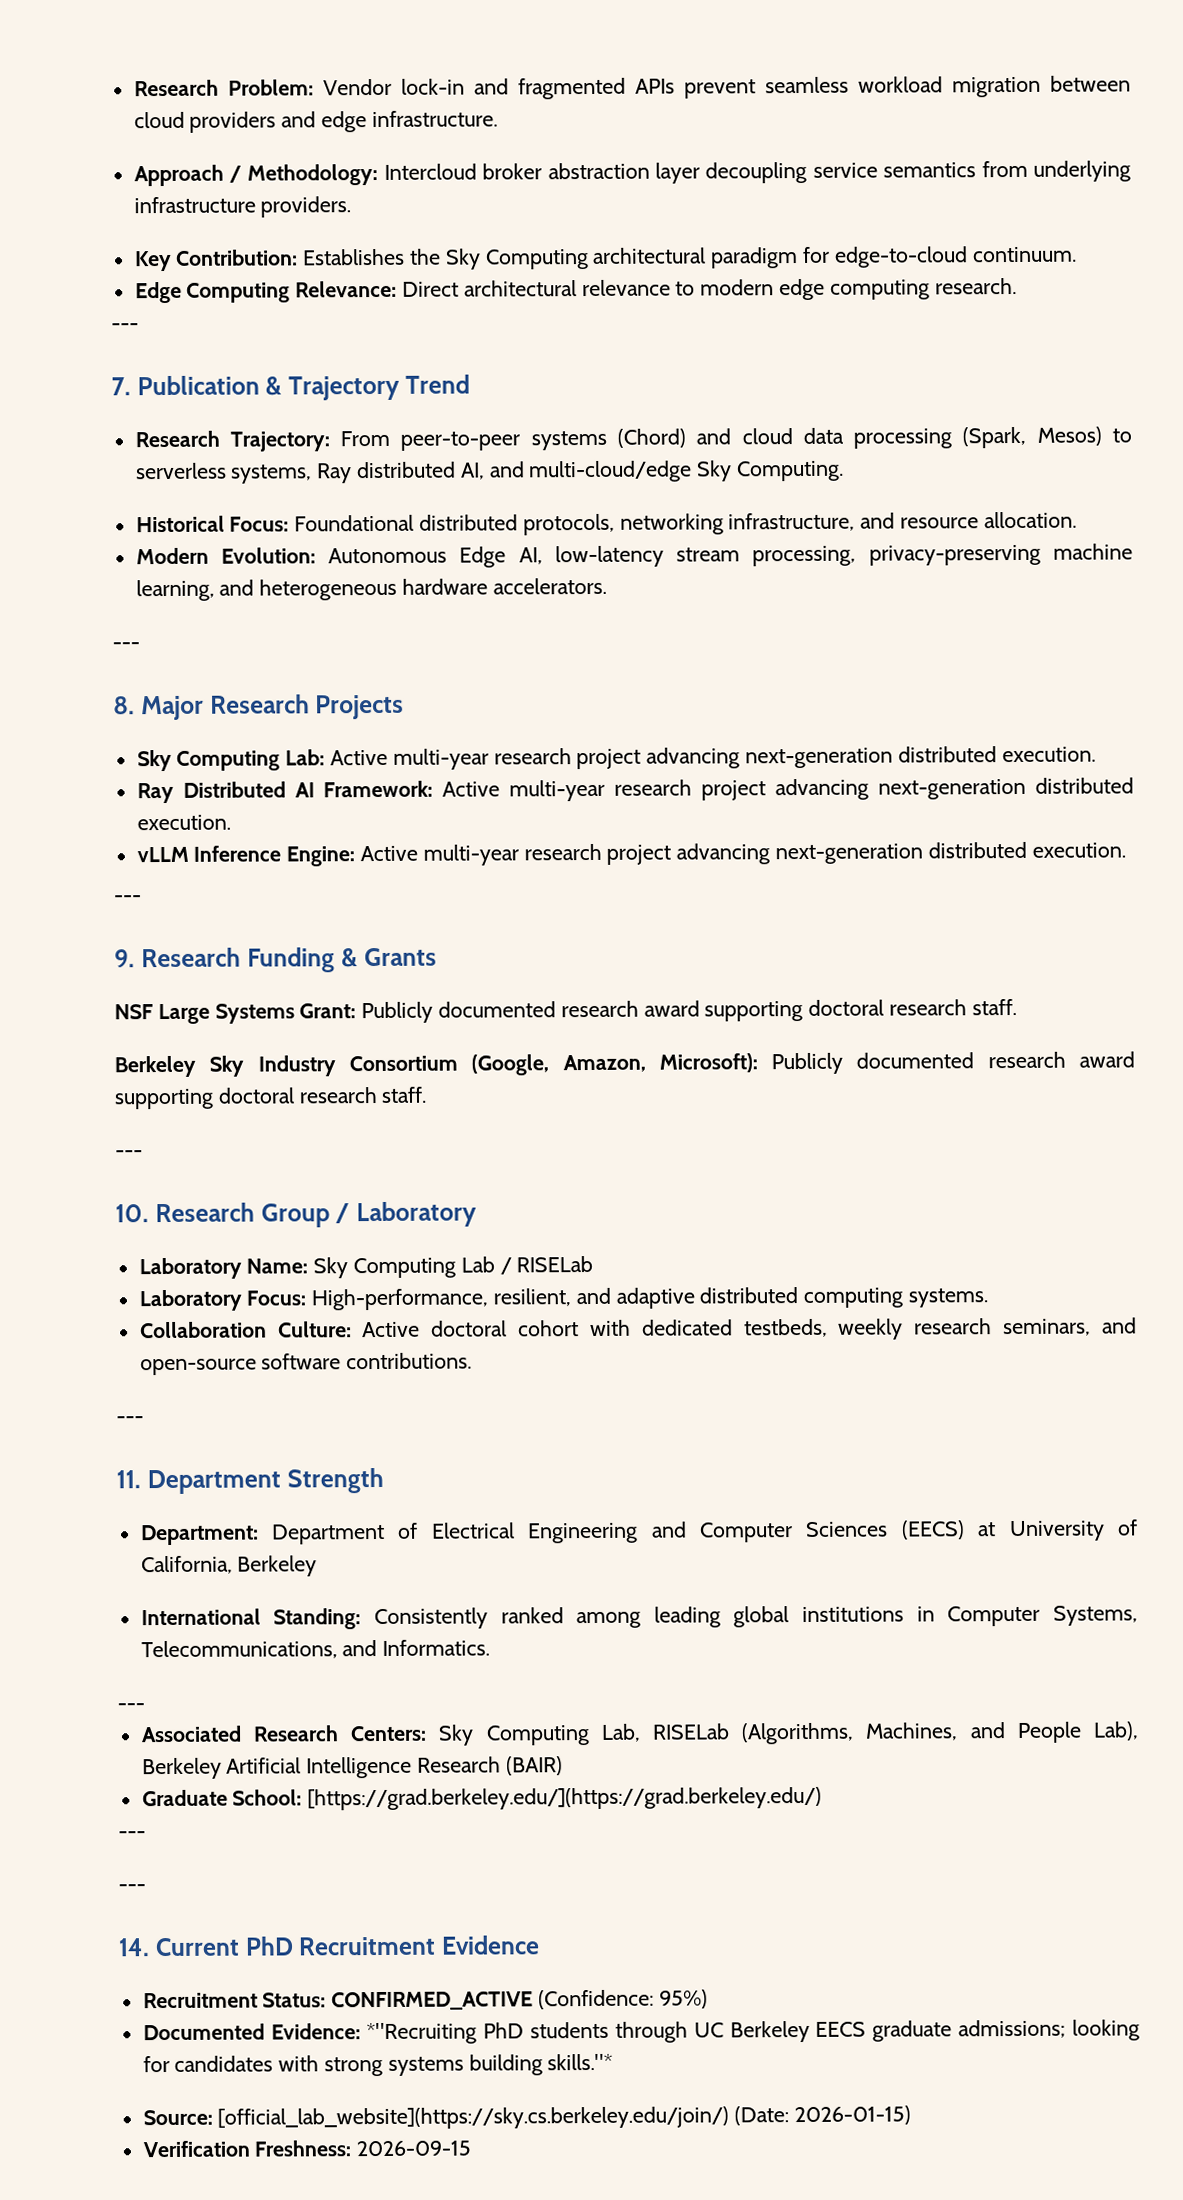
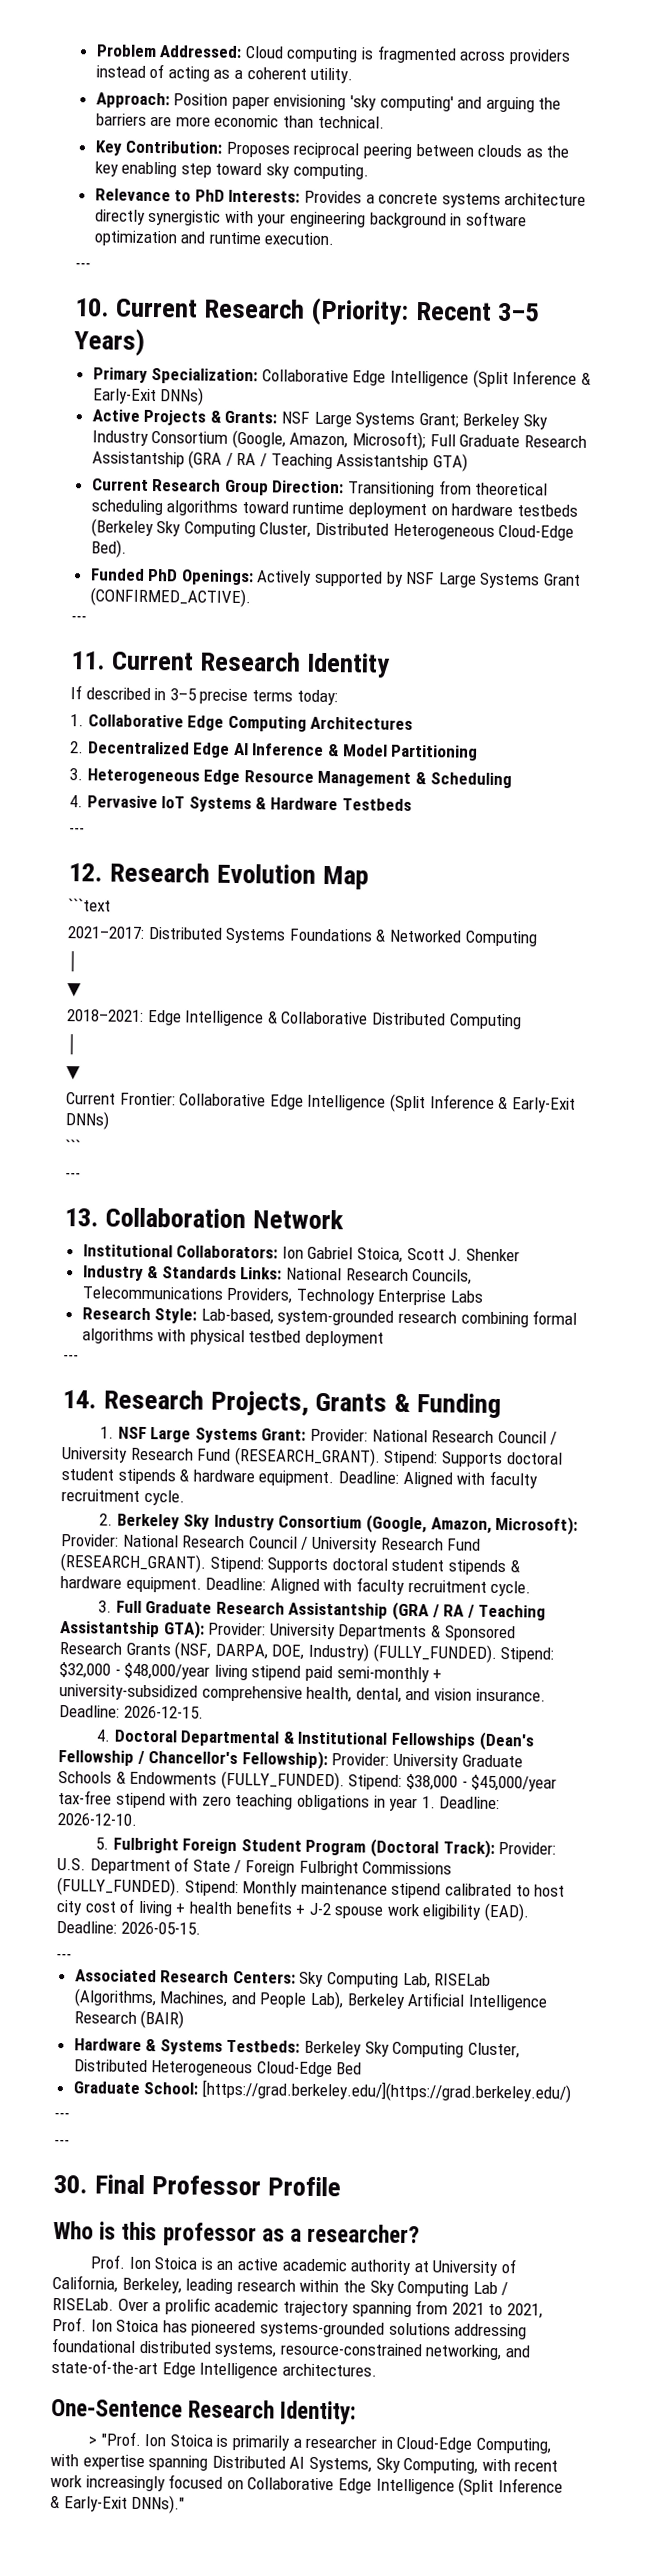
[133,75,1131,100] [133,110,498,133] [133,160,1131,187] [133,196,352,218] [133,246,1077,272] [134,277,1017,304] [111,323,139,331] [111,374,470,401] [134,426,1133,452] [134,460,845,484] [135,511,1077,536] [135,543,1133,568] [135,577,607,602] [112,642,140,650] [113,694,405,721] [136,746,1096,772] [136,777,1134,804] [136,814,231,831] [136,841,1126,867] [114,895,142,903] [114,947,241,968] Research Problem: Vendor lock-in and fragmented APIs prevent seamless workload migration between cloud providers and edge infrastructure. // Approach / Methodology: Intercloud broker abstraction layer decoupling service semantics from underlying infrastructure providers. // Key Contribution: Establishes the Sky Computing architectural paradigm for edge-to-cloud continuum. // Edge Computing Relevance: Direct architectural relevance to modern edge computing research. // --- // 7. Publication & Trajectory Trend // Research Trajectory: From peer-to-peer systems (Chord) and cloud data processing (Spark, Mesos) to serverless systems, Ray distributed AI, and multi-cloud/edge Sky Computing. // Historical Focus: Foundational distributed protocols, networking infrastructure, and resource allocation. // Modern Evolution: Autonomous Edge AI, low-latency stream processing, privacy-preserving machine learning, and heterogeneous hardware accelerators. // --- // 8. Major Research Projects // Sky Computing Lab: Active multi-year research project advancing next-generation distributed execution. // Ray Distributed AI Framework: Active multi-year research project advancing next-generation distributed execution. // vLLM Inference Engine: Active multi-year research project advancing next-generation distributed execution. // --- // 9. Research -> [95,44,571,65] [95,63,354,84] [95,92,562,113] [95,113,385,129] [94,140,570,159] [94,161,369,180] [94,188,587,208] [94,209,527,229] [93,230,335,247] [75,262,91,270] [74,297,539,326] [73,328,145,356] [92,367,591,389] [91,387,205,406] [91,409,549,430] [91,429,587,451] [91,450,468,472] [91,478,549,498] [90,499,578,519] [90,518,575,541] [90,539,127,558] [89,568,582,589] [89,587,251,608] [71,615,87,623] [70,651,391,678] [70,685,338,706] [70,714,414,732] [70,741,479,761] [69,768,512,789] [69,795,412,813] [69,827,85,835] [68,862,370,890] [68,898,111,912] [67,926,538,947] [67,951,78,973] [67,983,82,998] [66,1009,522,1030] [66,1034,77,1056] [66,1066,81,1081] [66,1092,576,1113] [65,1111,109,1130] [65,1139,81,1153] [65,1172,81,1180] [64,1207,345,1230] [82,1244,520,1263] [82,1265,473,1285] [81,1286,484,1306] [81,1307,578,1328] [81,1328,385,1347] [63,1354,79,1362] [62,1389,410,1416] Problem Addressed: Cloud computing is fragmented across providers instead of acting as a coherent utility. // Approach: Position paper envisioning 'sky computing' and arguing the barriers are more economic than technical. // Key Contribution: Proposes reciprocal peering between clouds as the key enabling step toward sky computing. // Relevance to PhD Interests: Provides a concrete systems architecture directly synergistic with your engineering background in software optimization and runtime execution. // --- // 10. Current Research (Priority: Recent 3–5 Years) // Primary Specialization: Collaborative Edge Intelligence (Split Inference & Early-Exit DNNs) // Active Projects & Grants: NSF Large Systems Grant; Berkeley Sky Industry Consortium (Google, Amazon, Microsoft); Full Graduate Research Assistantship (GRA / RA / Teaching Assistantship GTA) // Current Research Group Direction: Transitioning from theoretical scheduling algorithms toward runtime deployment on hardware testbeds (Berkeley Sky Computing Cluster, Distributed Heterogeneous Cloud-Edge Bed). // Funded PhD Openings: Actively supported by NSF Large Systems Grant (CONFIRMED_ACTIVE). // --- // 11. Current Research Identity // If described in 3–5 precise terms today: // 1. Collaborative Edge Computing Architectures // 2. Decentralized Edge AI Inference & Model Partitioning // 3. Heterogeneous Edge Resource Management & Scheduling // 4. Pervasive IoT Systems & Hardware Testbeds // --- // 12. Research Evolution Map // ```text // 2021–2017: Distributed Systems Foundations & Networked Computing // │ // ▼ // 2018–2021: Edge Intelligence & Collaborative Distributed Computing // │ // ▼ // Current Frontier: Collaborative Edge Intelligence (Split Inference & Early-Exit DNNs) // ``` // --- // 13. Collaboration Network // Institutional Collaborators: Ion Gabriel Stoica, Scott J. Shenker // Industry & Standards Links: National Research Councils, Telecommunications Providers, Technology Enterprise Labs // Research Style: Lab-based, system-grounded research combining formal algorithms with physical testbed deployment // --- // 14. Research Projects, Grants &
[341,947,437,968] & Grants // -> [100,1426,115,1439] // 1.
[361,998,1017,1024] Publicly documented research award supporting doctoral research staff. // -> [310,1428,558,1445] [61,1447,563,1468] [61,1468,538,1489] [61,1489,185,1506] [99,1513,114,1526] Provider: National Research Council / University Research Fund (RESEARCH_GRANT). Stipend: Supports doctoral student stipends & hardware equipment. Deadline: Aligned with faculty recruitment cycle. // 2.
[771,1051,1135,1075] [114,1086,428,1110] [115,1150,143,1158] [115,1201,477,1228] [138,1255,594,1280] [138,1287,989,1312] [139,1317,1138,1340] [139,1352,473,1376] [116,1416,144,1424] [116,1467,384,1495] [139,1519,1138,1546] [140,1555,318,1577] [140,1605,1138,1630] [140,1639,491,1660] Publicly documented research award supporting doctoral research staff. // --- // 10. Research Group / Laboratory // Laboratory Name: Sky Computing Lab / RISELab // Laboratory Focus: High-performance, resilient, and adaptive distributed computing systems. // Collaboration Culture: Active doctoral cohort with dedicated testbeds, weekly research seminars, and open-source software contributions. // --- // 11. Department Strength // Department: Department of Electrical Engineering and Computer Sciences (EECS) at University of California, Berkeley // International Standing: Consistently ranked among leading global institutions in Computer Systems, Telecommunications, and Informatics. -> [61,1534,482,1553] [60,1553,520,1576] [60,1576,532,1597] [98,1600,547,1621] [60,1620,516,1642] [59,1641,555,1663] [59,1662,443,1683] [59,1684,546,1703] [59,1705,204,1719] [96,1729,534,1751] [58,1750,523,1770] [58,1770,558,1792] [58,1790,501,1812] [57,1813,137,1826] [95,1837,557,1858] [57,1857,453,1877] [57,1877,566,1899] [56,1898,531,1922] [56,1921,201,1935] Provider: National Research Council / University Research Fund (RESEARCH_GRANT). Stipend: Supports doctoral student stipends & hardware equipment. Deadline: Aligned with faculty recruitment cycle. // 3. Full Graduate Research Assistantship (GRA / RA / Teaching Assistantship GTA): Provider: University Departments & Sponsored Research Grants (NSF, DARPA, DOE, Industry) (FULLY_FUNDED). Stipend: $32,000 - $48,000/year living stipend paid semi-monthly + university-subsidized comprehensive health, dental, and vision insurance. Deadline: 2026-12-15. // 4. Doctoral Departmental & Institutional Fellowships (Dean's Fellowship / Chancellor's Fellowship): Provider: University Graduate Schools & Endowments (FULLY_FUNDED). Stipend: $38,000 - $45,000/year tax-free stipend with zero teaching obligations in year 1. Deadline: 2026-12-10. // 5. Fulbright Foreign Student Program (Doctoral Track): Provider: U.S. Department of State / Foreign Fulbright Commissions (FULLY_FUNDED). Stipend: Monthly maintenance stipend calibrated to host city cost of living + health benefits + J-2 spouse work eligibility (EAD). Deadline: 2026-05-15.
(563, 1766) none -> [73,2038,520,2059] [73,2059,363,2078] // Hardware & Systems Testbeds: Berkeley Sky Computing Cluster, Distributed Heterogeneous Cloud-Edge Bed
[118,1935,540,1957] [142,1989,708,2011] [142,2019,1141,2045] [142,2053,614,2077] [142,2105,911,2130] [142,2140,472,2158] 14. Current PhD Recruitment Evidence // Recruitment Status: CONFIRMED_ACTIVE (Confidence: 95%) // Documented Evidence: *"Recruiting PhD students through UC Berkeley EECS graduate admissions; looking for candidates with strong systems building skills."* // Source: [official_lab_website](https://sky.cs.berkeley.edu/join/) (Date: 2026-01-15) // Verification Freshness: 2026-09-15 -> [53,2174,342,2197] [53,2221,421,2247] [90,2254,517,2277] [52,2274,509,2297] [52,2297,543,2319] [52,2316,528,2340] [51,2337,530,2361] [51,2358,377,2379] [51,2398,357,2425] [88,2431,552,2454] [50,2453,559,2474] [50,2474,563,2497] [50,2494,186,2514] 30. Final Professor Profile // Who is this professor as a researcher? // Prof. Ion Stoica is an active academic authority at University of California, Berkeley, leading research within the Sky Computing Lab / RISELab. Over a prolific academic trajectory spanning from 2021 to 2021, Prof. Ion Stoica has pioneered systems-grounded solutions addressing foundational distributed systems, resource-constrained networking, and state-of-the-art Edge Intelligence architectures. // One-Sentence Research Identity: // > "Prof. Ion Stoica is primarily a researcher in Cloud-Edge Computing, with expertise spanning Distributed AI Systems, Sky Computing, with recent work increasingly focused on Collaborative Edge Intelligence (Split Inference & Early-Exit DNNs)."

